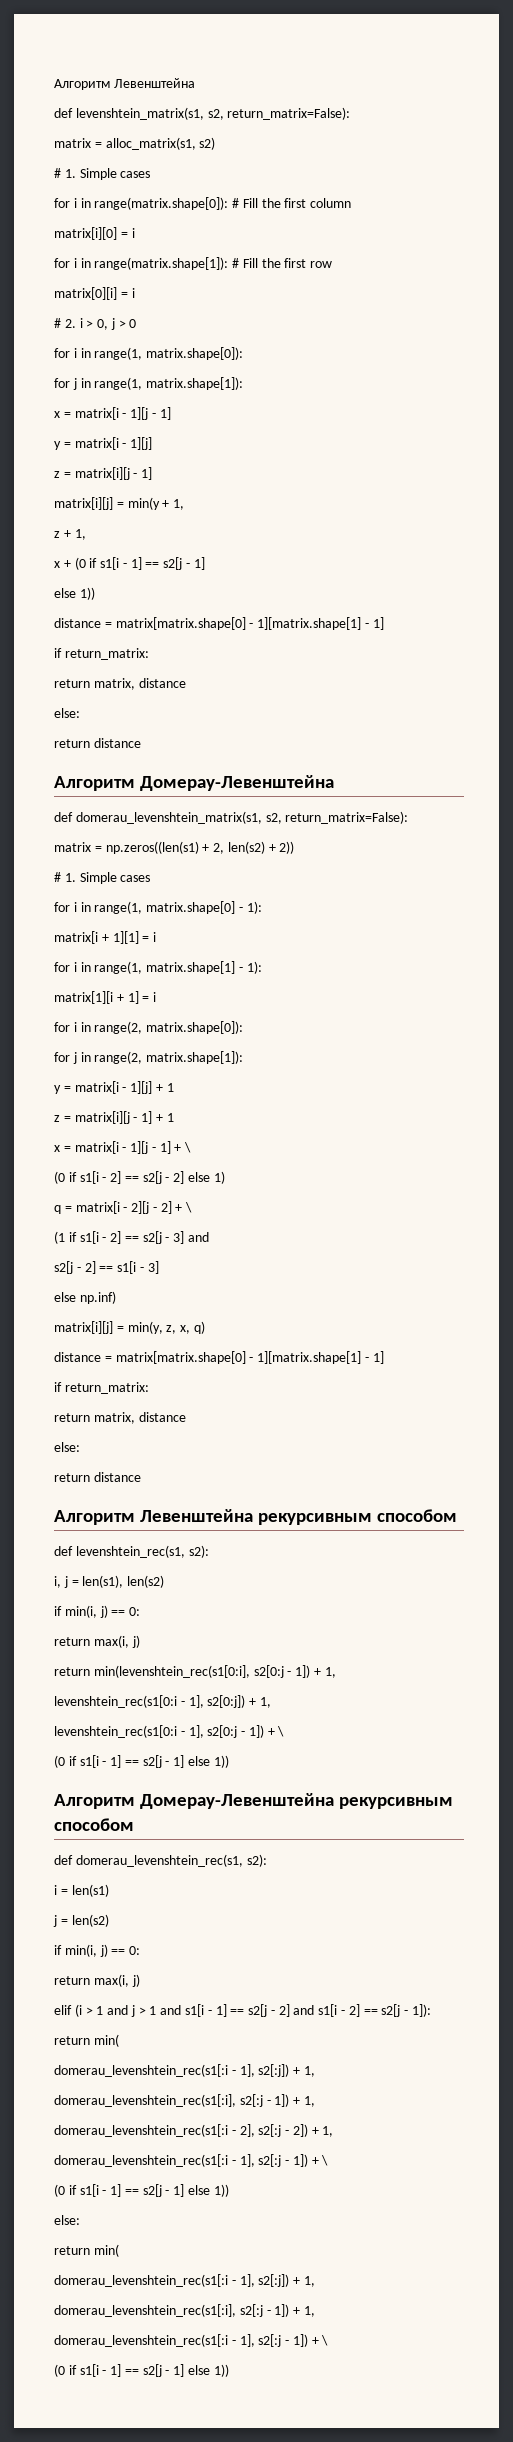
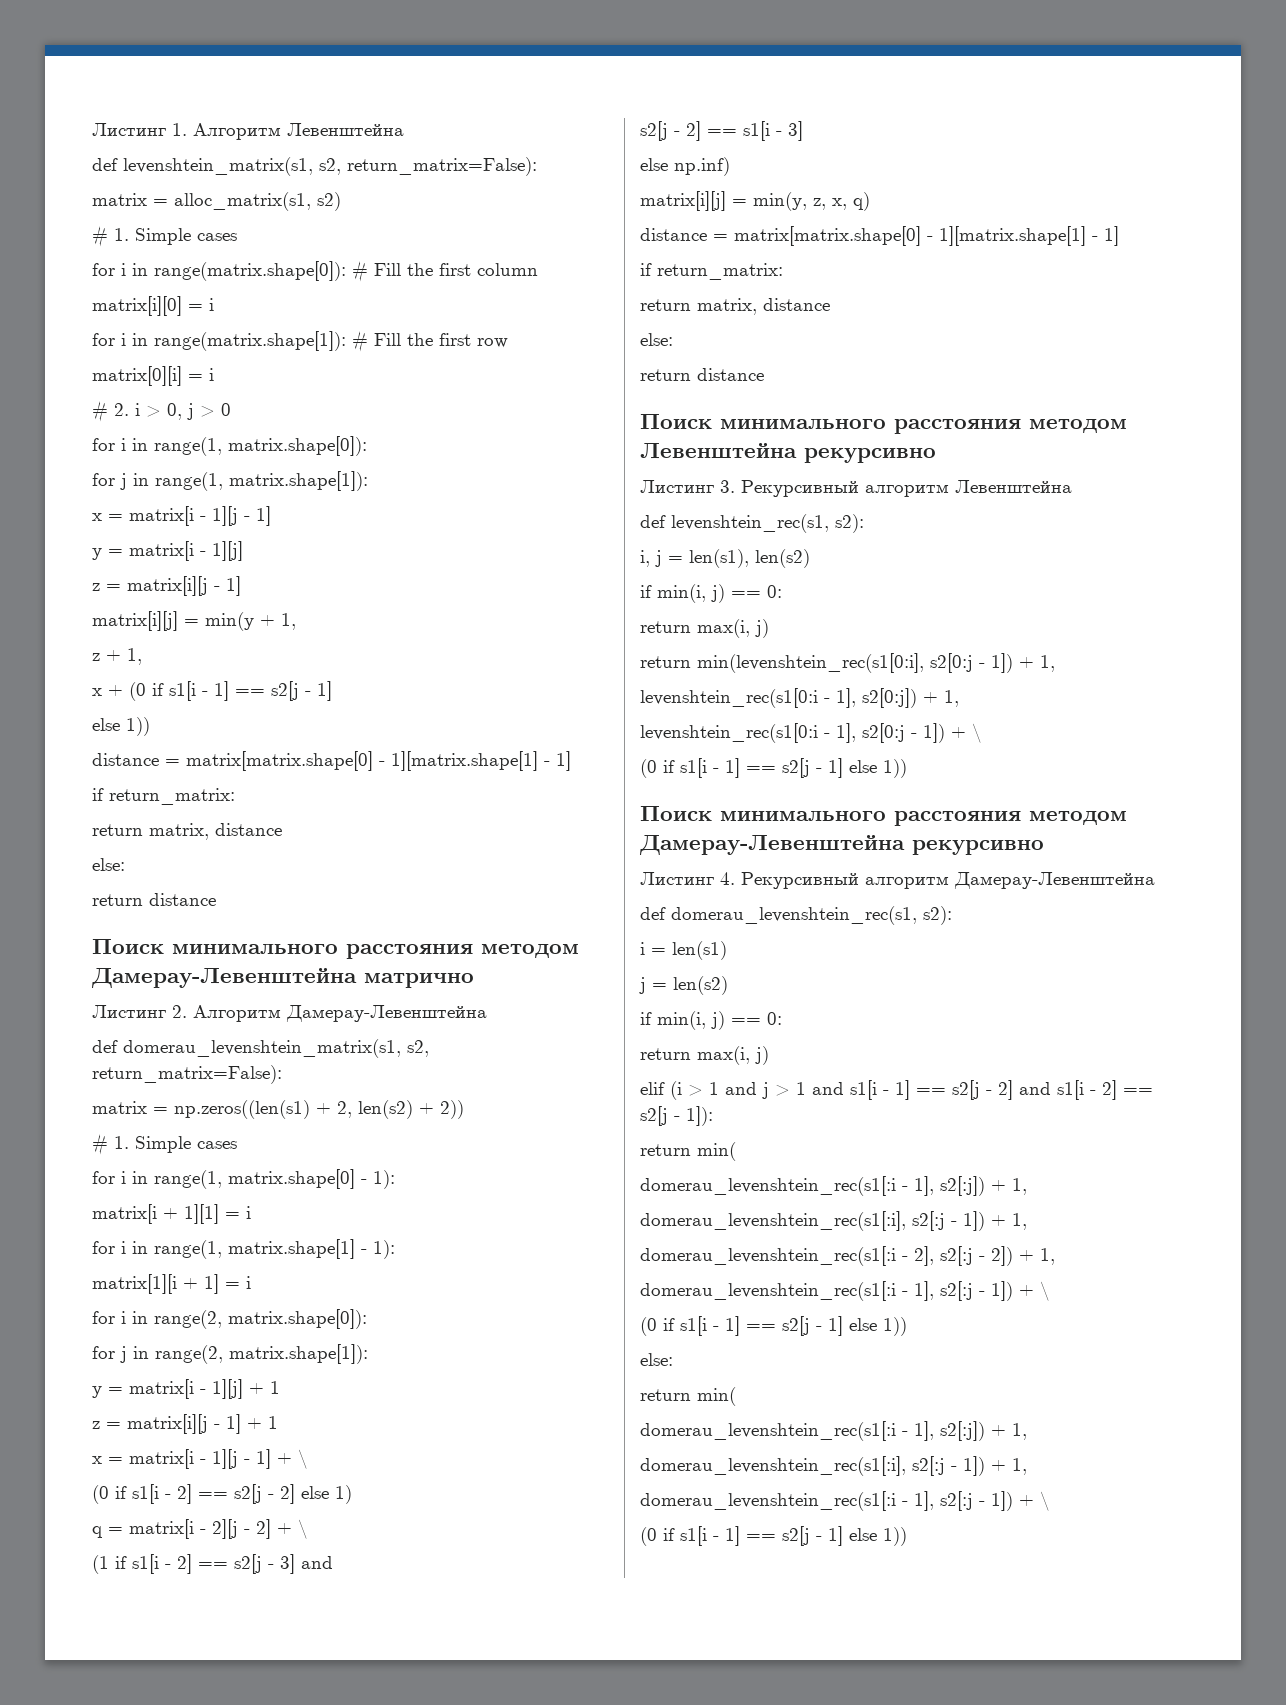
(54, 84) none -> [92,123,187,136] Листинг 1.
[54,775,335,791] Алгоритм Домерау-Левенштейна -> [92,939,579,959] [91,968,474,988] [92,1005,487,1022] Поиск минимального расстояния методом Дамерау-Левенштейна матрично // Листинг 2. Алгоритм Дамерау-Левенштейна
[54,1509,458,1525] Алгоритм Левенштейна рекурсивным способом -> [640,414,1127,434] [640,443,936,463] [640,480,1072,497] Поиск минимального расстояния методом Левенштейна рекурсивно // Листинг 3. Рекурсивный алгоритм Левенштейна
[54,1793,454,1809] [54,1818,134,1831] Алгоритм Домерау-Левенштейна рекурсивным способом -> [640,806,1127,826] [639,835,1044,855] [640,872,1155,889] Поиск минимального расстояния методом Дамерау-Левенштейна рекурсивно // Листинг 4. Рекурсивный алгоритм Дамерау-Левенштейна

